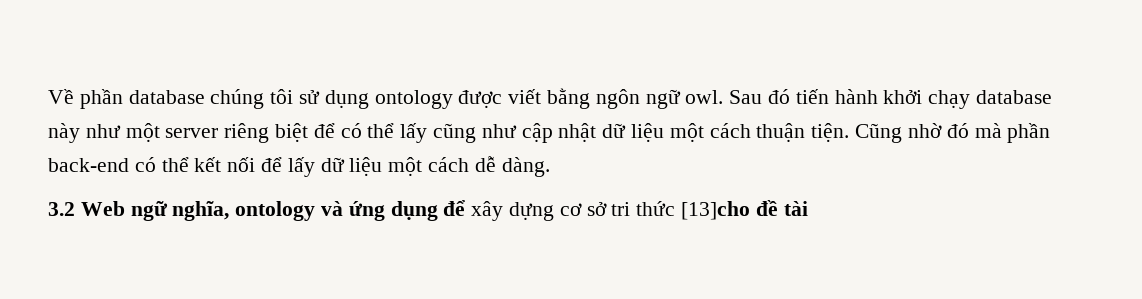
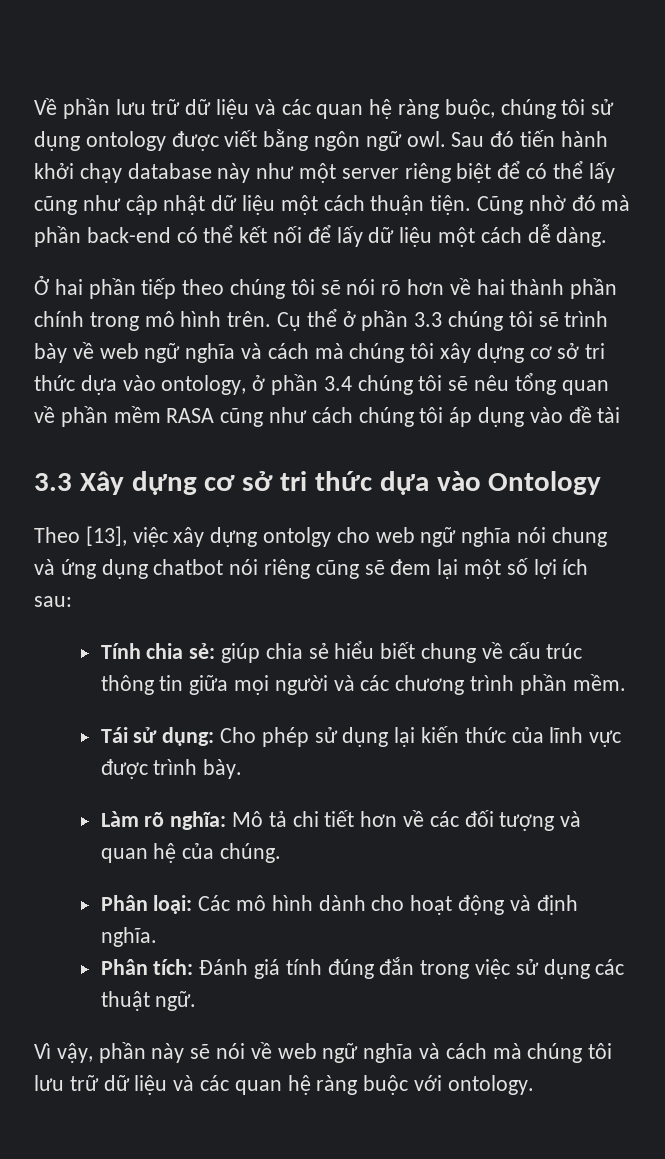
[128,90,205,104] database -> [115,99,495,119] lưu trữ dữ liệu và các quan hệ ràng buộc,
[48,200,466,221] 3.2 Web ngữ nghĩa, ontology và ứng dụng để -> [34,276,618,299] [34,309,609,331] [34,342,435,363] Ở hai phần tiếp theo chúng tôi sẽ nói rõ hơn về hai thành phần chính trong mô hình trên. Cụ thể ở phần 3.3 chúng tôi sẽ trình bày về web ngữ nghĩa và cách mà chúng tôi
[681,200,808,220] [13]cho đề tài -> [80,373,609,395] [34,406,621,427] [34,471,602,495] [34,526,607,547] [34,558,589,579] [34,596,72,607] [100,641,583,663] [100,674,626,695] [100,726,622,747] [100,759,243,779] [100,810,582,831] [100,843,282,863] [100,895,578,915] [100,927,157,947] [100,957,625,979] [100,991,197,1011] [34,1042,613,1063] [34,1075,534,1095] dựa vào ontology, ở phần 3.4 chúng tôi sẽ nêu tổng quan về phần mềm RASA cũng như cách chúng tôi áp dụng vào đề tài // 3.3 Xây dựng cơ sở tri thức dựa vào Ontology // Theo [13], việc xây dựng ontolgy cho web ngữ nghĩa nói chung và ứng dụng chatbot nói riêng cũng sẽ đem lại một số lợi ích sau: // Tính chia sẻ: giúp chia sẻ hiểu biết chung về cấu trúc thông tin giữa mọi người và các chương trình phần mềm. // Tái sử dụng: Cho phép sử dụng lại kiến thức của lĩnh vực được trình bày. // Làm rõ nghĩa: Mô tả chi tiết hơn về các đối tượng và quan hệ của chúng. // Phân loại: Các mô hình dành cho hoạt động và định nghĩa. // Phân tích: Đánh giá tính đúng đắn trong việc sử dụng các thuật ngữ. // Vì vậy, phần này sẽ nói về web ngữ nghĩa và cách mà chúng tôi lưu trữ dữ liệu và các quan hệ ràng buộc với ontology.

